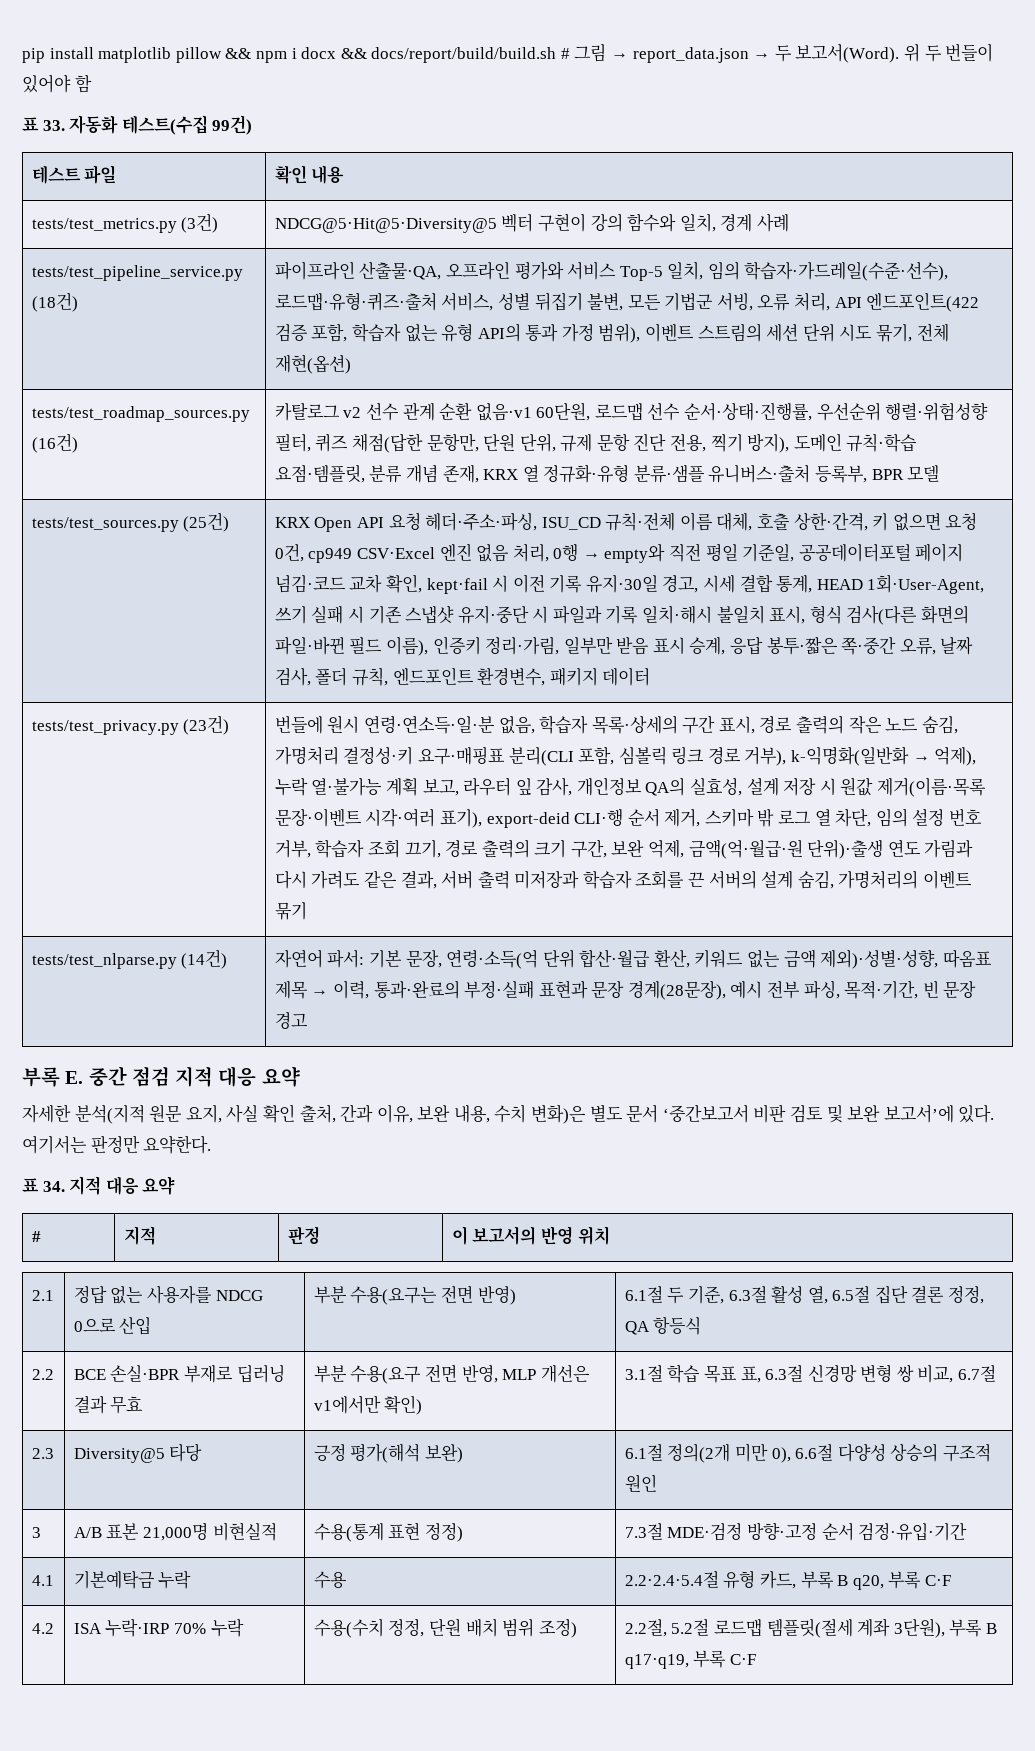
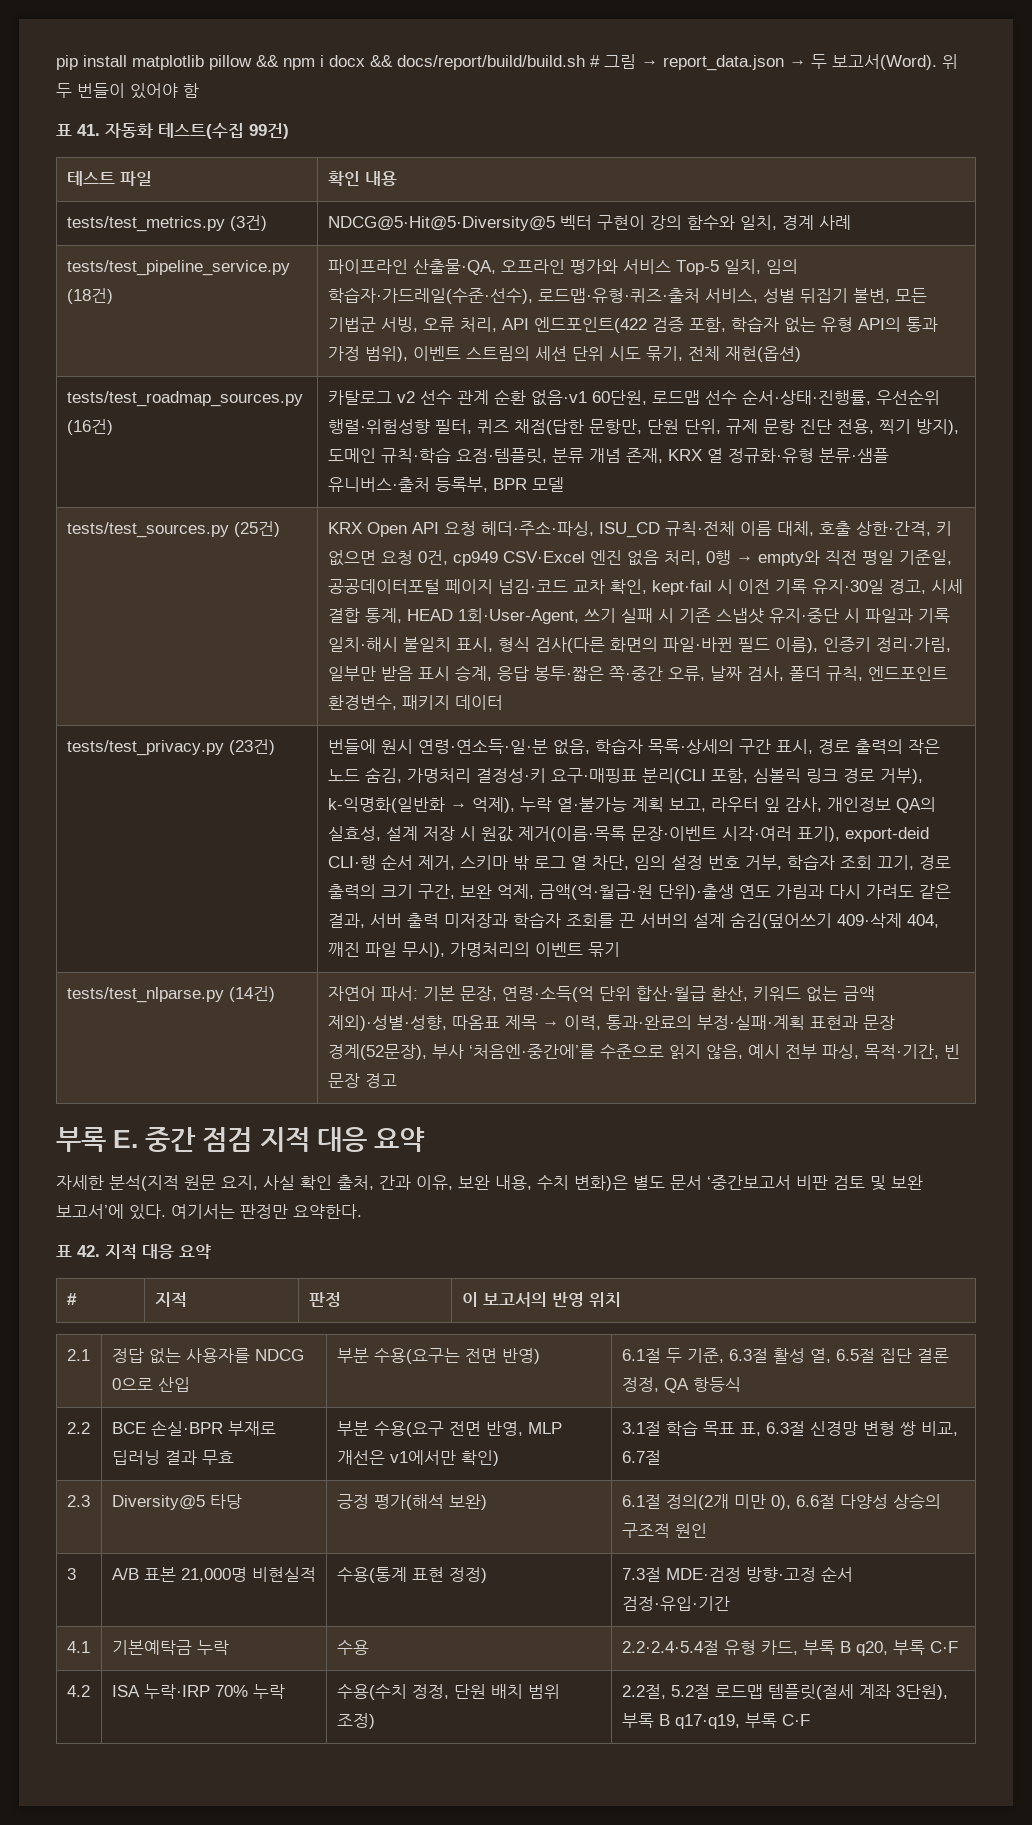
[42,120,65,131] 33. -> [77,124,100,136] 41.
[797,871,834,889] 숨김, -> [729,912,939,929] [327,942,445,958] 숨김(덮어쓰기 409·삭제 404, 깨진 파일 무시),
[464,980,535,999] 부정·실패 -> [696,1015,805,1030] 부정·실패·계획
[627,980,726,1000] 경계(28문장), -> [327,1044,743,1060] 경계(52문장), 부사 ‘처음엔·중간에’를 수준으로 읽지 않음,
[42,1181,65,1192] 34. -> [77,1245,100,1257] 42.

